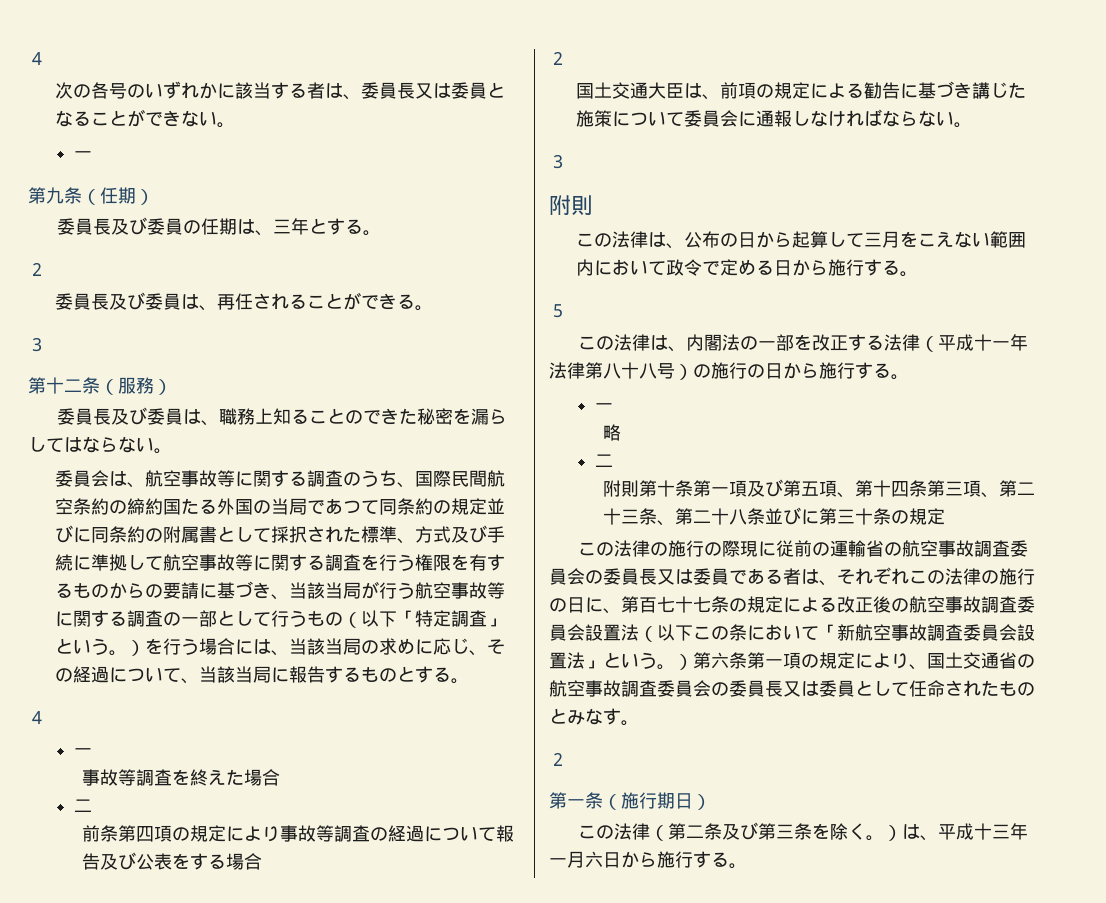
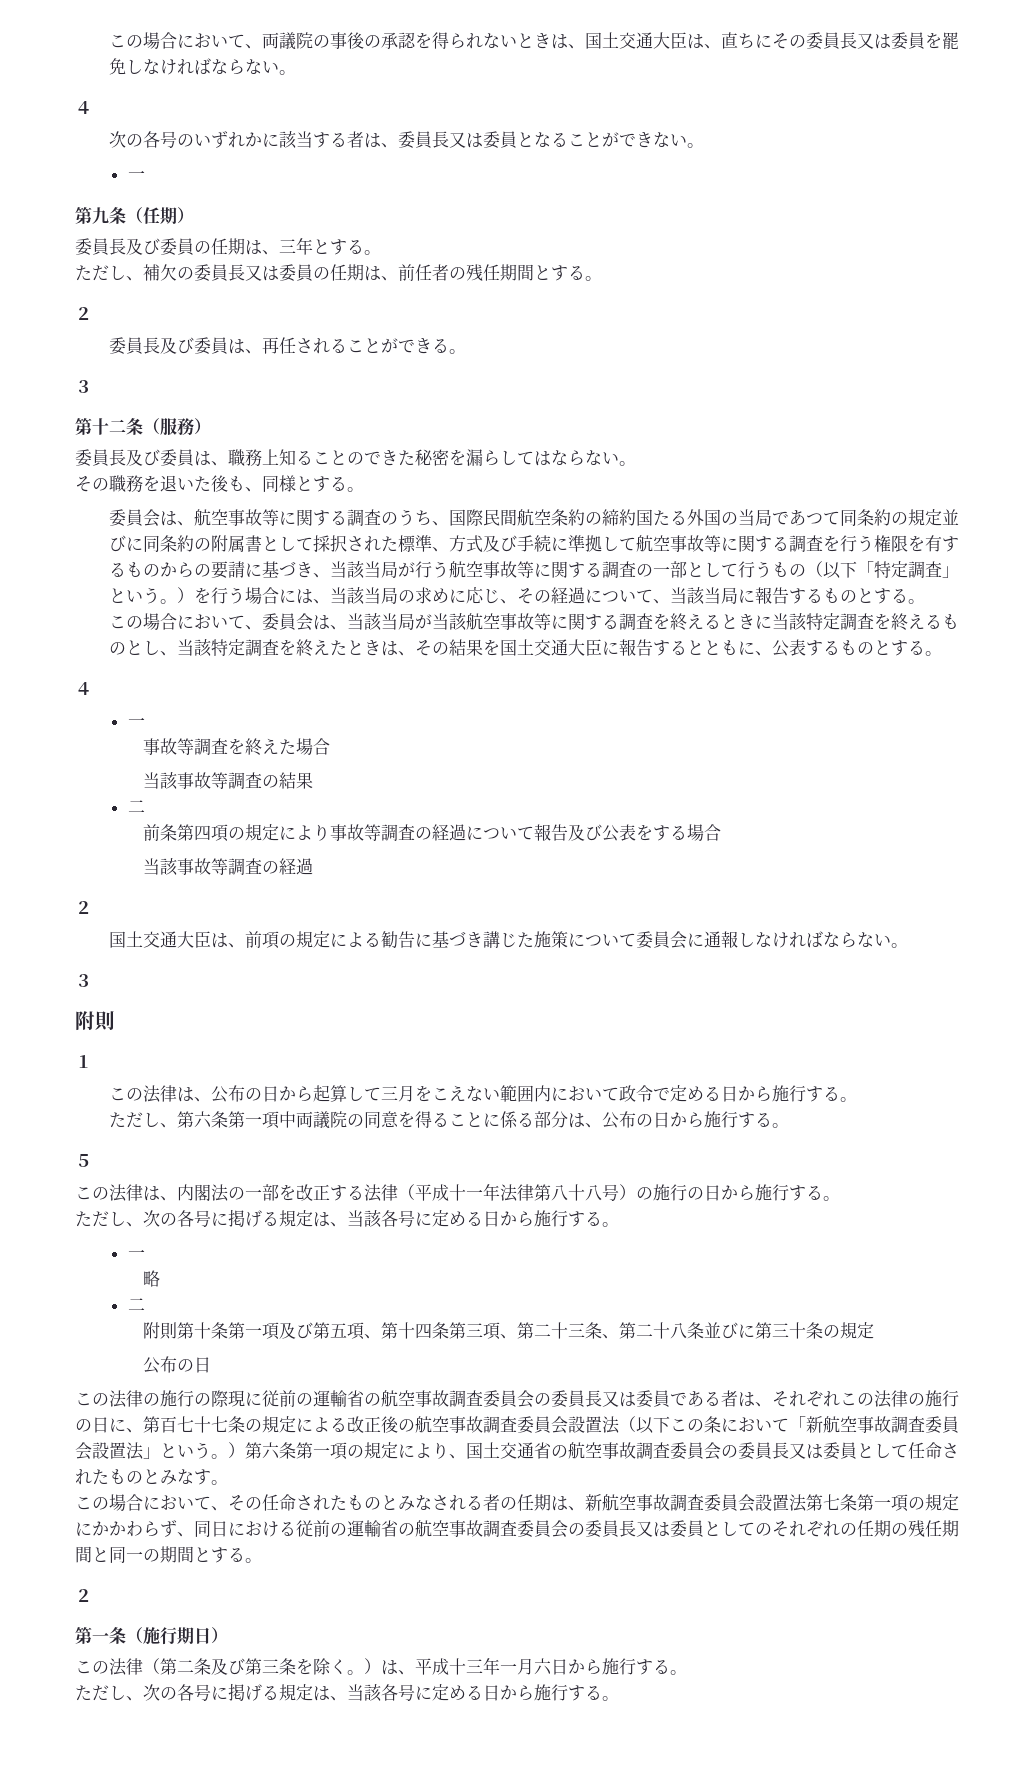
(28, 58) none -> [108,32,959,50] [108,58,296,75] この場合において、両議院の事後の承認を得られないときは、国土交通大臣は、直ちにその委員長又は委員を罷免しなければならない。 //
(381, 233) none -> [75,264,602,282] // ただし、補欠の委員長又は委員の任期は、前任者の残任期間とする。
(172, 451) none -> [75,475,364,492] // その職務を退いた後も、同様とする。
(469, 681) none -> [108,613,959,631] [108,639,942,657] // この場合において、委員会は、当該当局が当該航空事故等に関する調査を終えるときに当該特定調査を終えるものとし、当該特定調査を終えたときは、その結果を国土交通大臣に報告するとともに、公表するものとする。
(280, 777) none -> [142,772,313,790] // 当該事故等調査の結果
(262, 861) none -> [142,858,313,876] // 当該事故等調査の経過
(593, 205) none -> [75,1055,92,1068] // １
(918, 274) none -> [108,1111,789,1129] // ただし、第六条第一項中両議院の同意を得ることに係る部分は、公布の日から施行する。
(909, 377) none -> [75,1209,619,1228] // ただし、次の各号に掲げる規定は、当該各号に定める日から施行する。
(945, 516) none -> [142,1356,211,1374] // 公布の日
(639, 723) none -> [75,1494,959,1512] [75,1520,959,1538] [75,1546,262,1563] // この場合において、その任命されたものとみなされる者の任期は、新航空事故調査委員会設置法第七条第一項の規定にかかわらず、同日における従前の運輸省の航空事故調査委員会の委員長又は委員としてのそれぞれの任期の残任期間と同一の期間とする。
(747, 866) none -> [75,1683,619,1702] // ただし、次の各号に掲げる規定は、当該各号に定める日から施行する。

